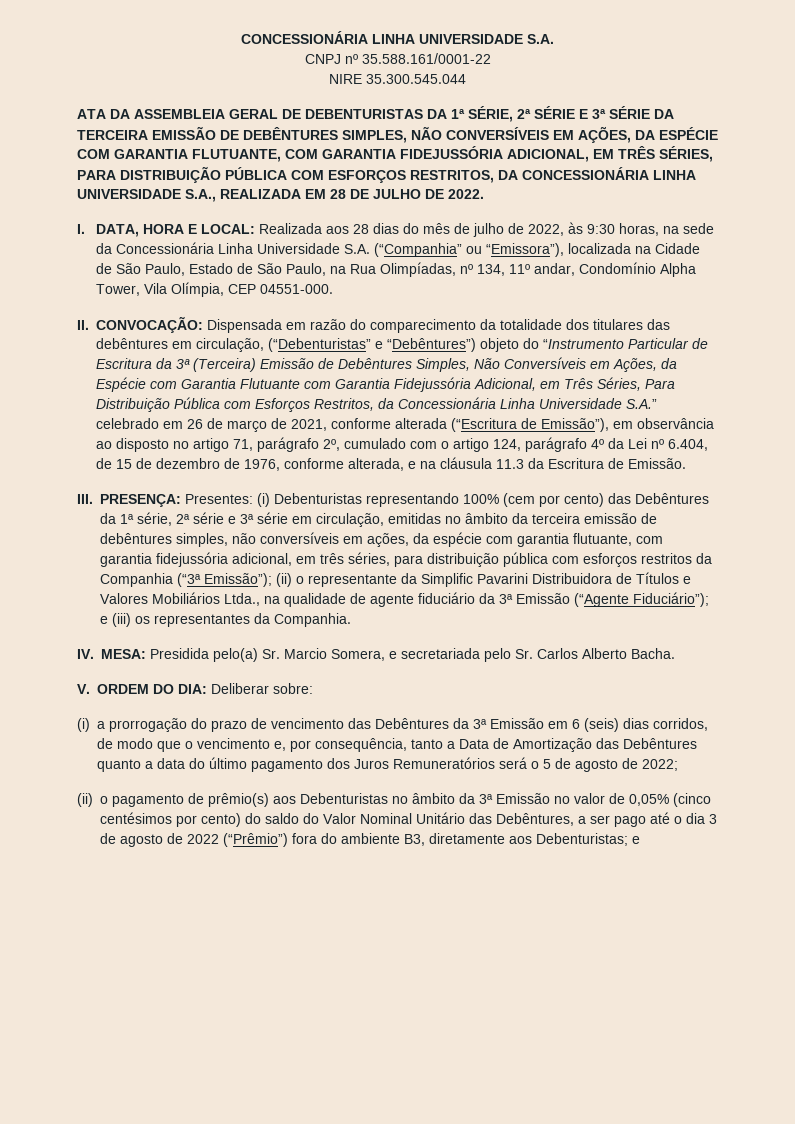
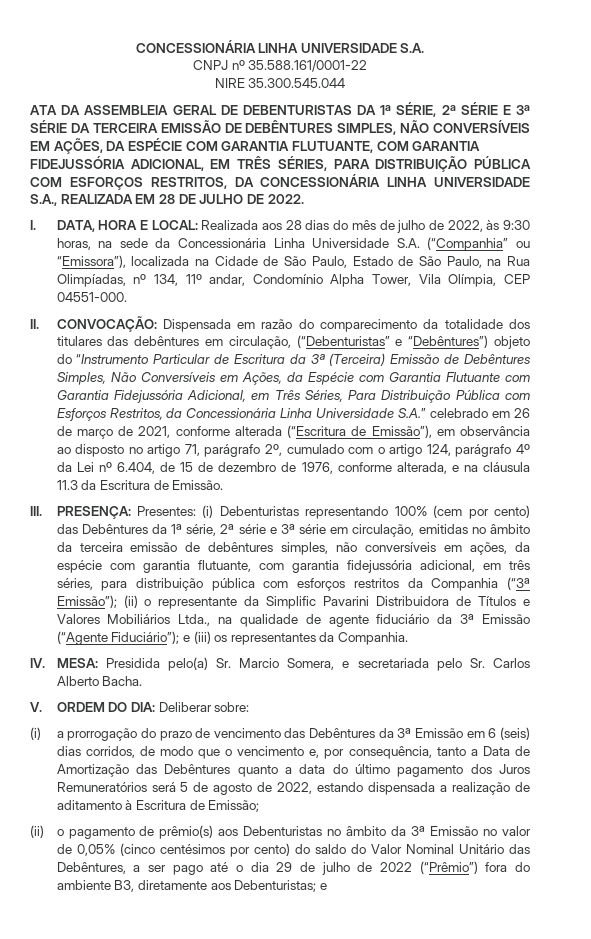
[531,761,539,769] o -> (176, 787) none
[642,759,678,771] 2022; -> [277,782,530,795] [56,800,260,812] 2022, estando dispensada a realização de aditamento à Escritura de Emissão;
[709,814,717,824] [100,833,163,847] 3 de agosto -> [276,862,350,875] 29 de julho

